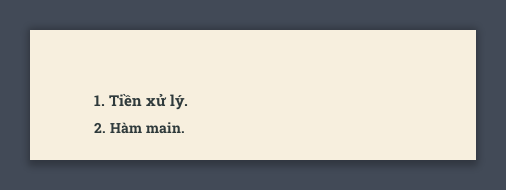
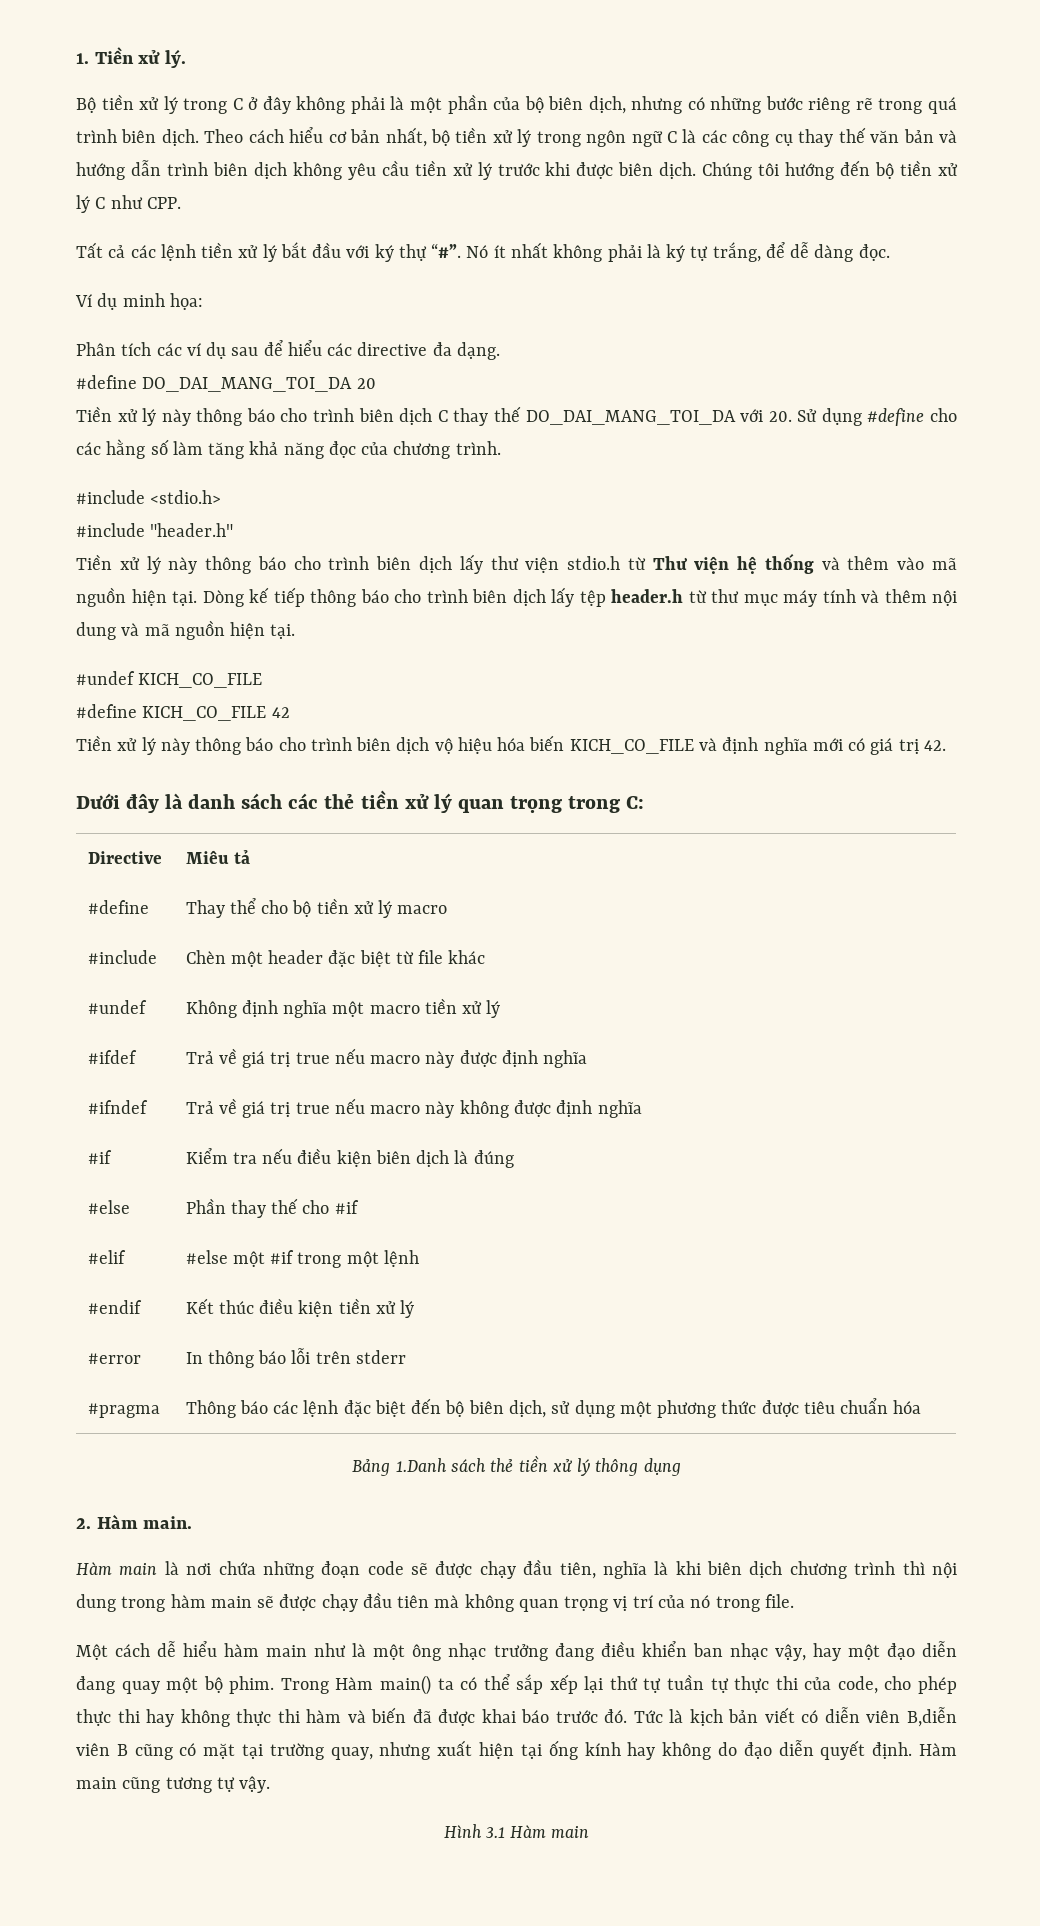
[94,122,185,134] 2. Hàm main. -> [76,94,957,114] [76,127,958,147] [76,160,959,180] [76,195,181,213] [76,242,890,262] [75,293,203,310] [76,340,500,360] [76,375,376,392] [76,406,957,426] [76,439,501,459] [76,490,222,504] [76,523,234,537] [76,554,957,574] [76,587,957,607] [76,620,296,640] [76,671,263,688] [76,704,290,721] [76,735,946,755] [76,790,644,813] [87,851,162,864] [185,850,250,864] [87,900,149,914] [185,898,448,918] [87,950,157,964] [185,950,486,967] [87,1000,147,1014] [185,998,501,1018] [87,1050,137,1064] [185,1048,588,1068] [87,1100,148,1114] [185,1098,642,1118] [87,1150,112,1164] [185,1148,514,1168] [87,1200,130,1214] [185,1198,359,1218] [87,1250,126,1264] [185,1250,419,1268] [87,1300,142,1314] [185,1298,415,1318] [87,1353,141,1364] [185,1348,406,1368] [87,1403,160,1418] [185,1398,922,1418] [352,1455,681,1476] [76,1514,193,1529] [76,1559,958,1579] [76,1592,794,1612] [76,1641,957,1661] [76,1674,958,1695] [76,1707,957,1727] [76,1740,958,1760] [76,1776,271,1793] [443,1824,590,1838] Bộ tiền xử lý trong C ở đây không phải là một phần của bộ biên dịch, nhưng có những bước riêng rẽ trong quá trình biên dịch. Theo cách hiểu cơ bản nhất, bộ tiền xử lý trong ngôn ngữ C là các công cụ thay thế văn bản và hướng dẫn trình biên dịch không yêu cầu tiền xử lý trước khi được biên dịch. Chúng tôi hướng đến bộ tiền xử lý C như CPP. // Tất cả các lệnh tiền xử lý bắt đầu với ký thự “#”. Nó ít nhất không phải là ký tự trắng, để dễ dàng đọc. // Ví dụ minh họa: // Phân tích các ví dụ sau để hiểu các directive đa dạng. // #define DO_DAI_MANG_TOI_DA 20 // Tiền xử lý này thông báo cho trình biên dịch C thay thế DO_DAI_MANG_TOI_DA với 20. Sử dụng #define cho các hằng số làm tăng khả năng đọc của chương trình. // #include <stdio.h> // #include "header.h" // Tiền xử lý này thông báo cho trình biên dịch lấy thư viện stdio.h từ Thư viện hệ thống và thêm vào mã nguồn hiện tại. Dòng kế tiếp thông báo cho trình biên dịch lấy tệp header.h từ thư mục máy tính và thêm nội dung và mã nguồn hiện tại. // #undef KICH_CO_FILE // #define KICH_CO_FILE 42 // Tiền xử lý này thông báo cho trình biên dịch vộ hiệu hóa biến KICH_CO_FILE và định nghĩa mới có giá trị 42. // Dưới đây là danh sách các thẻ tiền xử lý quan trọng trong C: // Directive | Miêu tả // #define | Thay thể cho bộ tiền xử lý macro // #include | Chèn một header đặc biệt từ file khác // #undef | Không định nghĩa một macro tiền xử lý // #ifdef | Trả về giá trị true nếu macro này được định nghĩa // #ifndef | Trả về giá trị true nếu macro này không được định nghĩa // #if | Kiểm tra nếu điều kiện biên dịch là đúng // #else | Phần thay thế cho #if // #elif | #else một #if trong một lệnh // #endif | Kết thúc điều kiện tiền xử lý // #error | In thông báo lỗi trên stderr // #pragma | Thông báo các lệnh đặc biệt đến bộ biên dịch, sử dụng một phương thức được tiêu chuẩn hóa // Bảng 1.Danh sách thẻ tiền xử lý thông dụng // 2. Hàm main. // Hàm main là nơi chứa những đoạn code sẽ được chạy đầu tiên, nghĩa là khi biên dịch chương trình thì nội dung trong hàm main sẽ được chạy đầu tiên mà không quan trọng vị trí của nó trong file. // Một cách dễ hiểu hàm main như là một ông nhạc trưởng đang điều khiển ban nhạc vậy, hay một đạo diễn đang quay một bộ phim. Trong Hàm main() ta có thể sắp xếp lại thứ tự tuần tự thực thi của code, cho phép thực thi hay không thực thi hàm và biến đã được khai báo trước đó. Tức là kịch bản viết có diễn viên B,diễn viên B cũng có mặt tại trường quay, nhưng xuất hiện tại ống kính hay không do đạo diễn quyết định. Hàm main cũng tương tự vậy. // Hình 3.1 Hàm main

